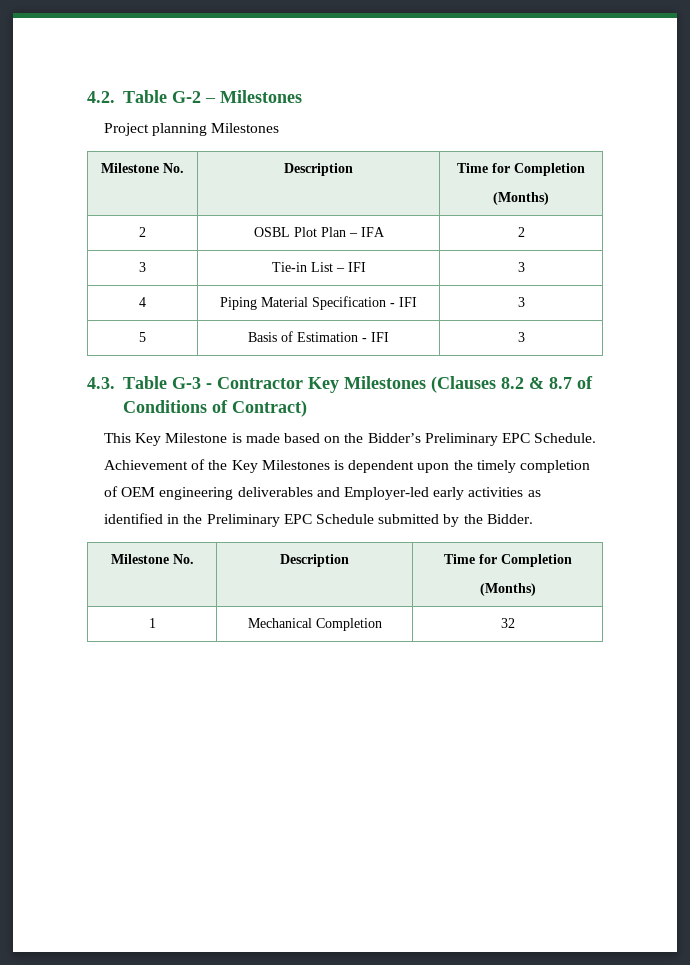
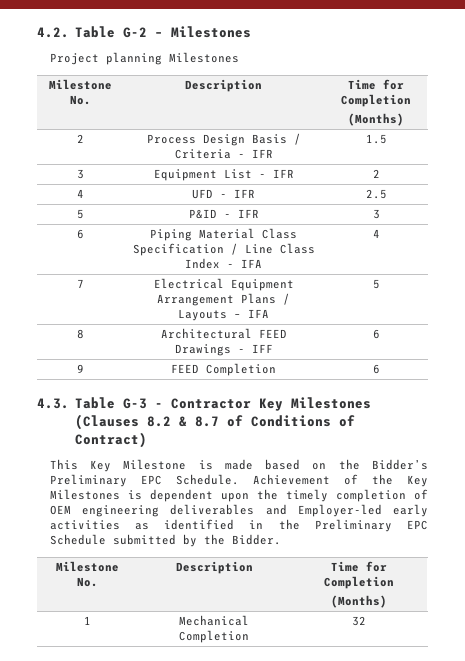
[253,227,385,237] [517,227,525,237] [139,262,146,272] [271,262,366,272] [517,262,525,272] [139,297,146,307] [220,296,418,310] [517,297,525,307] [139,332,146,342] [248,331,390,342] [517,332,525,342] OSBL Plot Plan – IFA | 2 // 3 | Tie-in List – IFI | 3 // 4 | Piping Material Specification - IFI | 3 // 5 | Basis of Estimation - IFI | 3 -> [146,133,301,146] [174,149,273,159] [365,134,387,144] [76,169,84,179] [153,169,294,181] [372,169,380,178] [76,189,84,198] [192,189,255,199] [365,189,387,199] [76,209,84,219] [188,209,259,219] [372,209,380,219] [76,229,84,239] [150,228,297,241] [132,243,315,256] [185,258,262,269] [372,229,380,238] [76,279,84,288] [153,278,294,291] [157,293,290,306] [178,309,269,321] [372,279,380,289] [76,329,84,339] [160,328,287,339] [174,344,273,356] [372,329,380,339] [76,364,84,373] [171,363,276,376] [372,364,380,374] Process Design Basis / Criteria - IFR | 1.5 // 3 | Equipment List - IFR | 2 // 4 | UFD - IFR | 2.5 // 5 | P&ID - IFR | 3 // 6 | Piping Material Class Specification / Line Class Index - IFA | 4 // 7 | Electrical Equipment Arrangement Plans / Layouts – IFA | 5 // 8 | Architectural FEED Drawings - IFF | 6 // 9 | FEED Completion | 6

